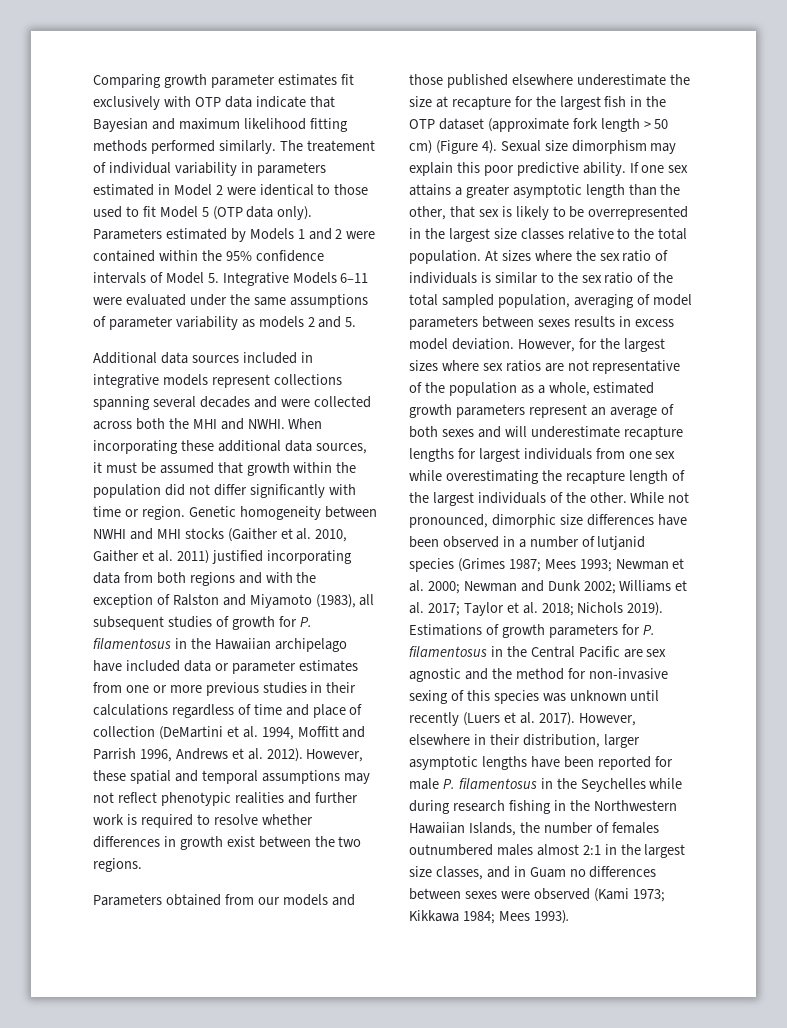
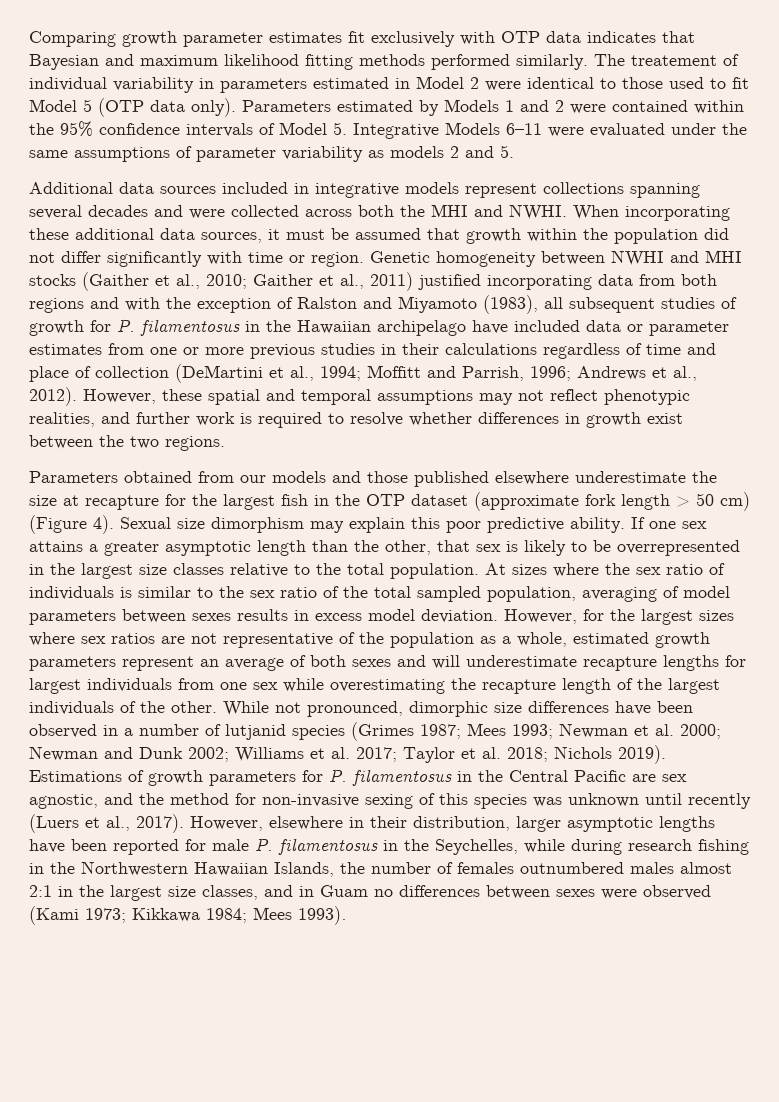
[255,96,306,108] indicate -> [587,31,656,43] indicates
[296,528,348,542] al. 2010, -> [176,274,247,289] al., 2010;
[157,550,173,562] al. -> [340,274,364,289] al.,
[242,726,366,740] [93,748,172,762] al. 1994, Moffitt and Parrish 1996, -> [290,365,571,381] al., 1994; Moffitt and Parrish, 1996;
[247,748,263,760] al. -> [673,366,697,381] al.,
[234,792,284,804] realities -> [29,412,95,427] realities,
[409,668,461,682] agnostic -> [29,794,98,809] agnostic,
[519,712,535,724] al. -> [106,816,130,831] al.,
[580,778,646,792] Seychelles -> [435,839,518,855] Seychelles,

